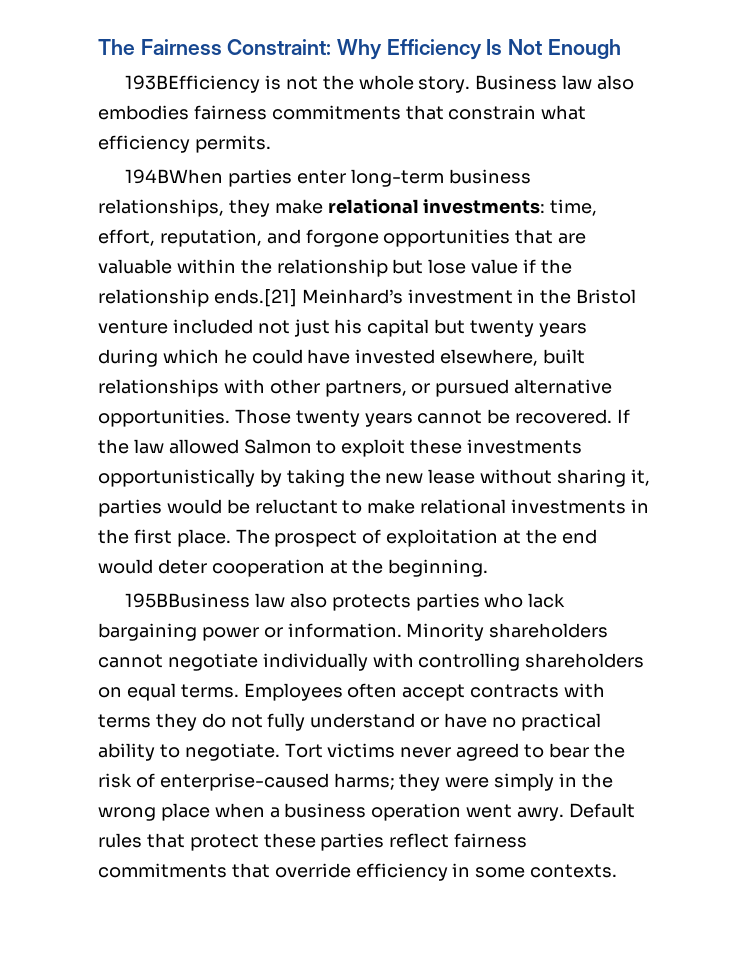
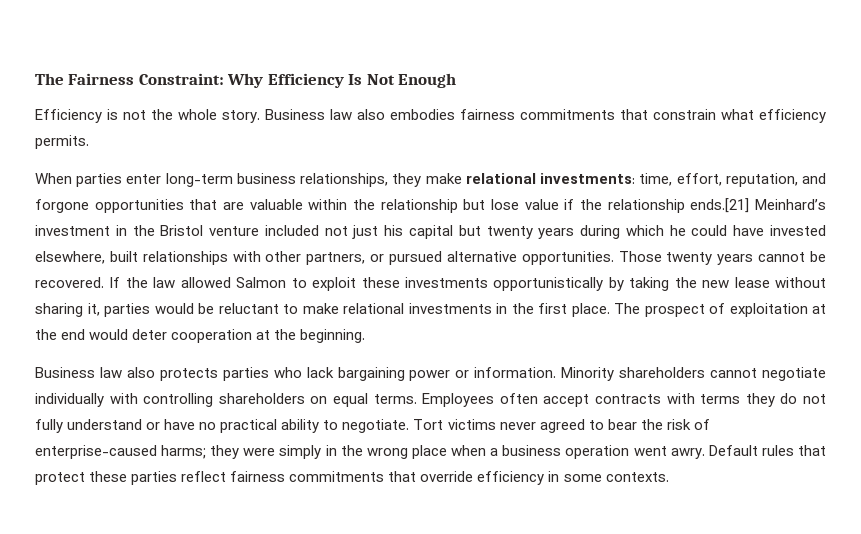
[125,75,261,93] 193BEfficiency -> [35,109,102,123] Efficiency
[125,169,224,184] 194BWhen -> [35,173,72,184] When
[125,593,251,608] 195BBusiness -> [35,367,95,378] Business

